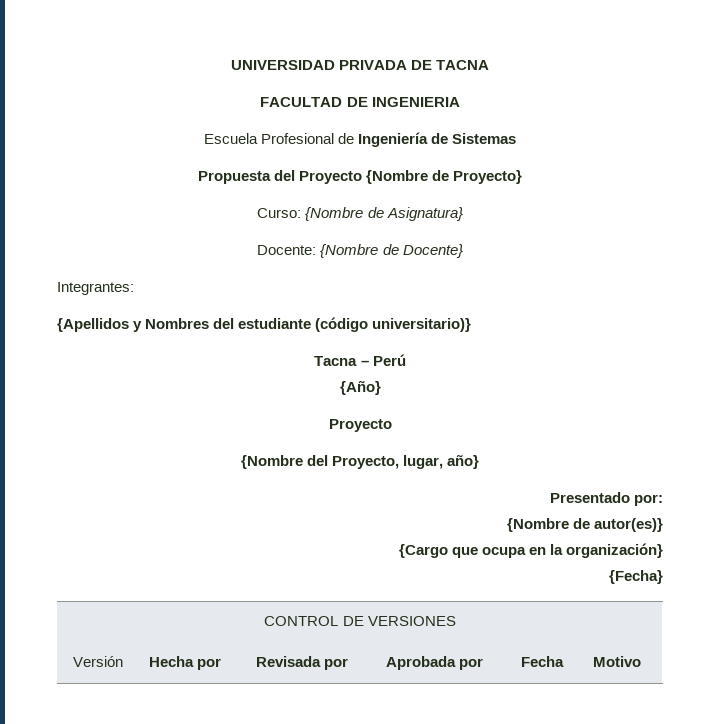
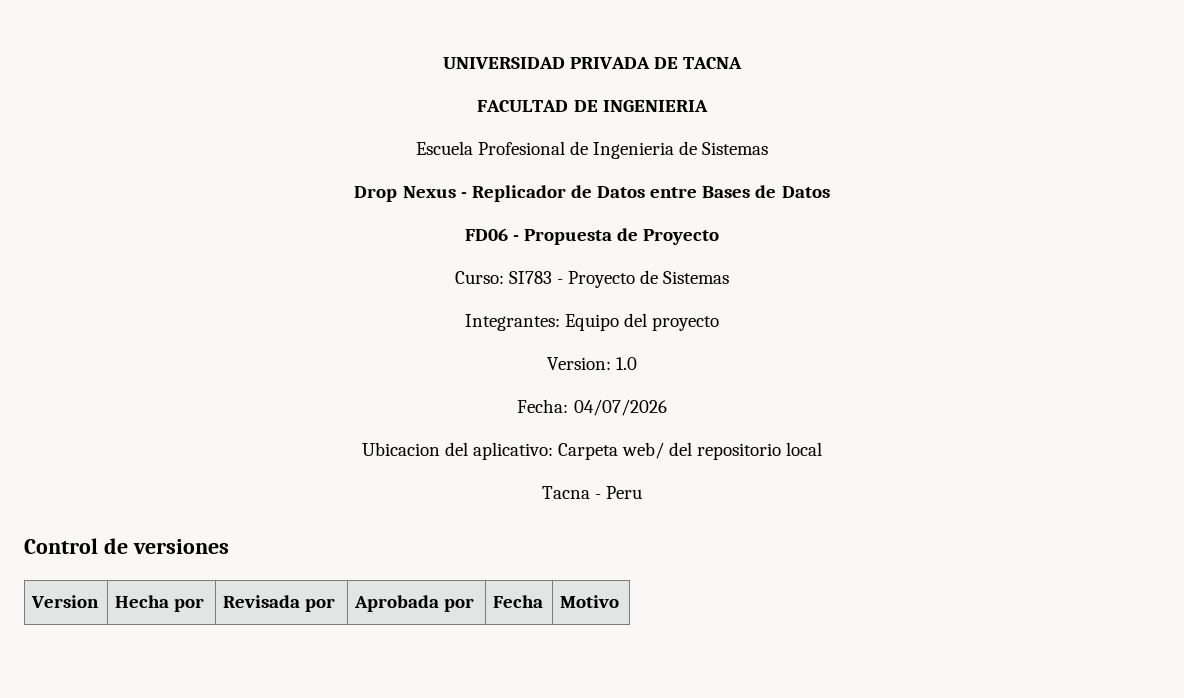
[358,132,517,147] [197,170,523,184] [257,207,463,221] [257,244,463,258] [57,282,134,295] [57,317,472,332] [314,354,406,366] [339,380,381,395] [328,419,392,432] [240,454,480,469] [549,492,663,506] [506,518,663,532] [398,543,663,558] [609,570,663,584] [264,616,456,626] [73,656,123,667] Ingeniería de Sistemas // Propuesta del Proyecto {Nombre de Proyecto} // Curso: {Nombre de Asignatura} // Docente: {Nombre de Docente} // Integrantes: // {Apellidos y Nombres del estudiante (código universitario)} // Tacna – Perú // {Año} // Proyecto // {Nombre del Proyecto, lugar, año} // Presentado por: // {Nombre de autor(es)} // {Cargo que ocupa en la organización} // {Fecha} // CONTROL DE VERSIONES // Versión -> [593,141,769,159] [354,185,830,202] [464,228,720,245] [454,270,730,288] [464,313,720,331] [546,357,638,370] [517,399,667,416] [361,442,823,460] [541,486,643,499] [24,538,229,554] [31,595,100,608] Ingenieria de Sistemas // Drop Nexus - Replicador de Datos entre Bases de Datos // FD06 - Propuesta de Proyecto // Curso: SI783 - Proyecto de Sistemas // Integrantes: Equipo del proyecto // Version: 1.0 // Fecha: 04/07/2026 // Ubicacion del aplicativo: Carpeta web/ del repositorio local // Tacna - Peru // Control de versiones // Version

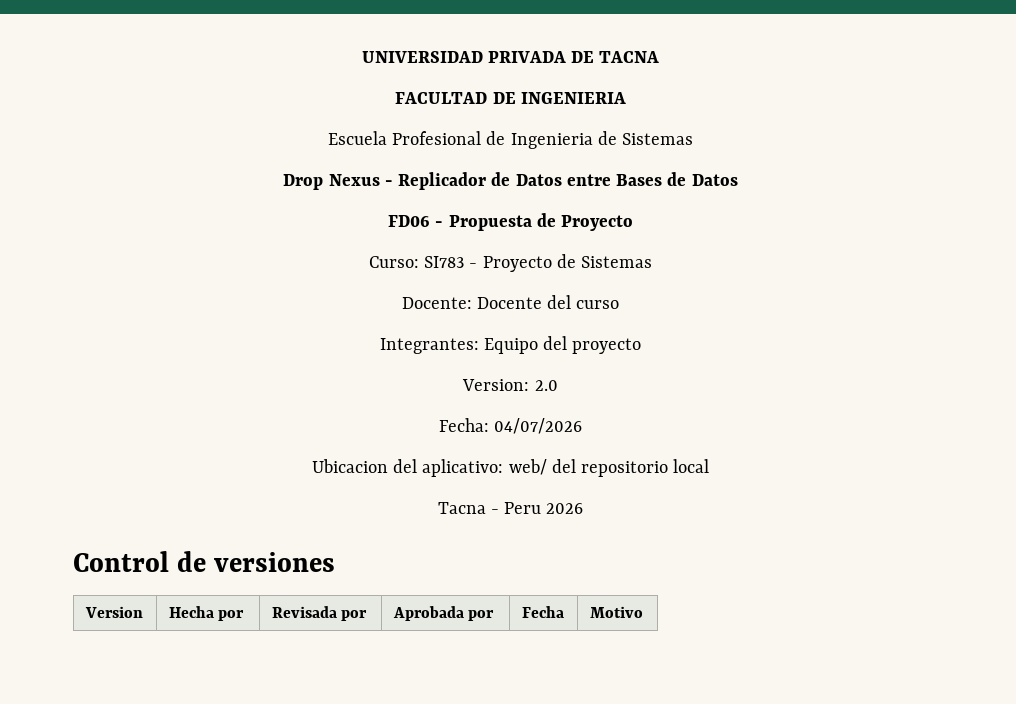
(730, 277) none -> [401,295,620,309] // Docente: Docente del curso
[616,357,638,370] 1.0 -> [534,380,558,391] 2.0
[557,443,618,460] Carpeta -> (504, 468) none
(643, 492) none -> [546,503,584,514] 2026

